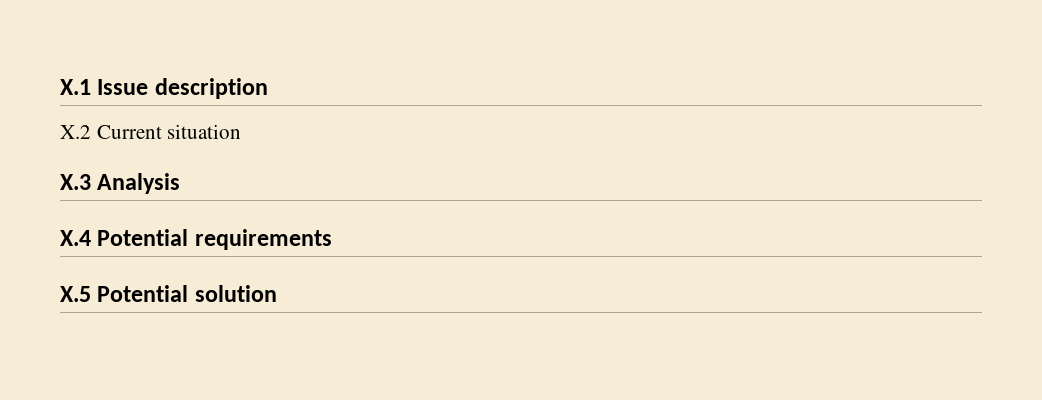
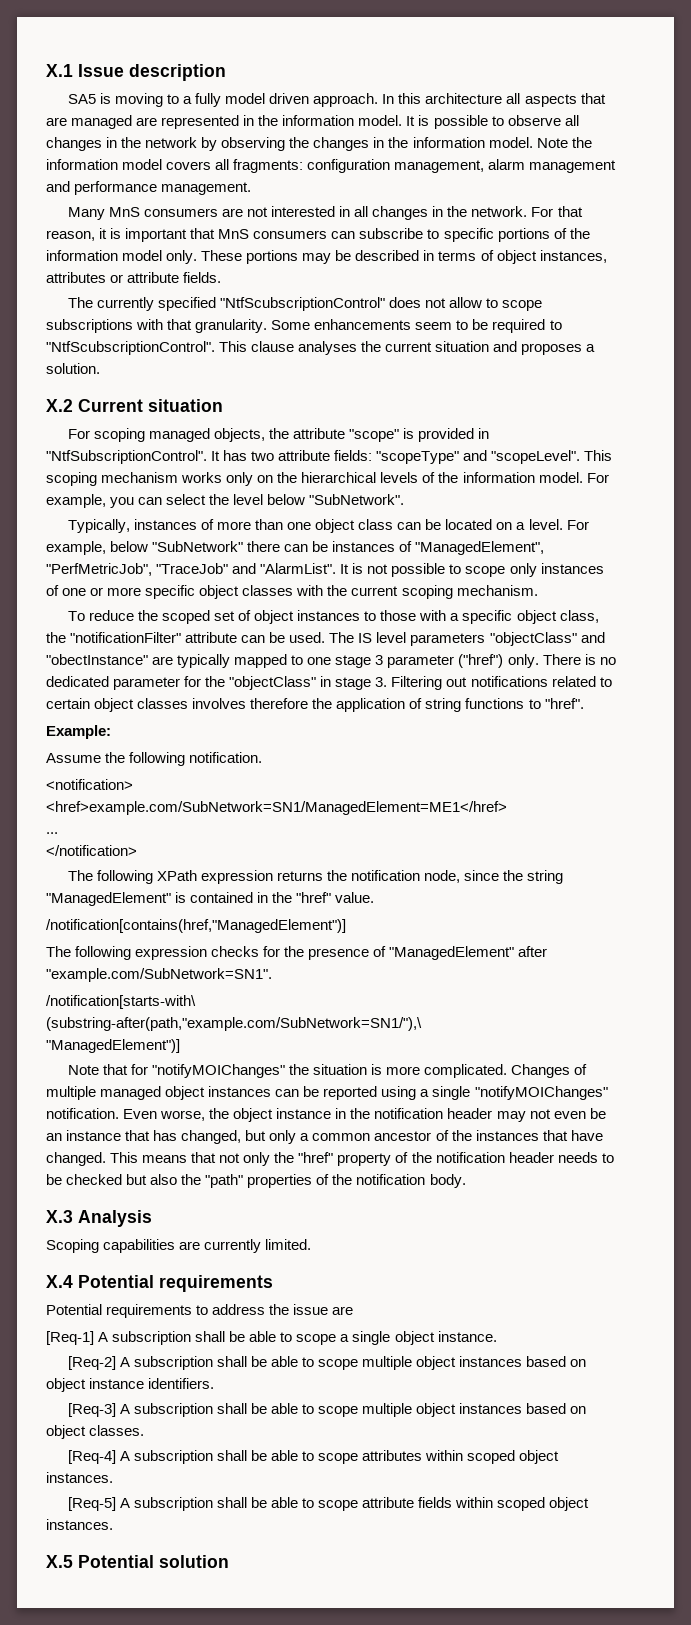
[60,124,242,139] [60,173,181,194] [60,229,332,250] X.2 Current situation // X.3 Analysis // X.4 Potential requirements -> [67,93,606,107] [46,115,579,129] [46,137,592,151] [46,159,617,173] [46,181,252,195] [67,206,583,220] [46,228,590,242] [46,250,607,264] [46,272,222,283] [67,297,543,311] [46,319,562,333] [46,341,596,355] [46,363,100,374] [46,399,223,412] [67,428,490,442] [46,450,613,464] [46,472,609,486] [46,494,405,508] [67,519,589,533] [46,541,545,555] [46,563,604,577] [46,585,538,599] [67,610,599,624] [46,632,605,646] [46,654,616,668] [46,676,612,690] [46,698,584,712] [46,725,111,739] [46,752,263,766] [46,779,133,790] [46,801,507,815] [46,832,58,834] [46,845,137,856] [67,870,564,884] [46,892,375,906] [46,919,346,933] [46,946,548,960] [46,968,272,982] [46,995,196,1009] [46,1017,422,1031] [46,1039,180,1053] [67,1064,588,1078] [46,1086,608,1100] [46,1108,606,1122] [46,1130,603,1144] [46,1152,614,1166] [46,1174,466,1188] [46,1210,152,1227] [46,1239,312,1253] [46,1275,273,1292] [46,1304,354,1318] [46,1331,497,1345] [67,1356,587,1370] [46,1378,215,1392] [67,1403,587,1417] [46,1425,145,1439] [67,1450,560,1464] [46,1472,113,1483] [67,1497,590,1511] [46,1519,113,1530] SA5 is moving to a fully model driven approach. In this architecture all aspects that are managed are represented in the information model. It is possible to observe all changes in the network by observing the changes in the information model. Note the information model covers all fragments: configuration management, alarm management and performance management. // Many MnS consumers are not interested in all changes in the network. For that reason, it is important that MnS consumers can subscribe to specific portions of the information model only. These portions may be described in terms of object instances, attributes or attribute fields. // The currently specified "NtfScubscriptionControl" does not allow to scope subscriptions with that granularity. Some enhancements seem to be required to "NtfScubscriptionControl". This clause analyses the current situation and proposes a solution. // X.2 Current situation // For scoping managed objects, the attribute "scope" is provided in "NtfSubscriptionControl". It has two attribute fields: "scopeType" and "scopeLevel". This scoping mechanism works only on the hierarchical levels of the information model. For example, you can select the level below "SubNetwork". // Typically, instances of more than one object class can be located on a level. For example, below "SubNetwork" there can be instances of "ManagedElement", "PerfMetricJob", "TraceJob" and "AlarmList". It is not possible to scope only instances of one or more specific object classes with the current scoping mechanism. // To reduce the scoped set of object instances to those with a specific object class, the "notificationFilter" attribute can be used. The IS level parameters "objectClass" and "obectInstance" are typically mapped to one stage 3 parameter ("href") only. There is no dedicated parameter for the "objectClass" in stage 3. Filtering out notifications related to certain object classes involves therefore the application of string functions to "href". // Example: // Assume the following notification. // <notification> // <href>example.com/SubNetwork=SN1/ManagedElement=ME1</href> // ... // </notification> // The following XPath expression returns the notification node, since the string "ManagedElement" is contained in the "href" value. // /notification[contains(href,"ManagedElement")] // The following expression checks for the presence of "ManagedElement" after "example.com/SubNetwork=SN1". // /notification[starts-with\ // (substring-after(path,"example.com/SubNetwork=SN1/"),\ // "ManagedElement")] // Note that for "notifyMOIChanges" the situation is more complicated. Changes of multiple managed object instances can be reported using a single "notifyMOIChanges" notification. Even worse, the object instance in the notification header may not even be an instance that has changed, but only a common ancestor of the instances that have changed. This means that not only the "href" property of the notification header needs to be checked but also the "path" properties of the notification body. // X.3 Analysis // Scoping capabilities are currently limited. // X.4 Potential requirements // Potential requirements to address the issue are // [Req-1] A subscription shall be able to scope a single object instance. // [Req-2] A subscription shall be able to scope multiple object instances based on object instance identifiers. // [Req-3] A subscription shall be able to scope multiple object instances based on object classes. // [Req-4] A subscription shall be able to scope attributes within scoped object instances. // [Req-5] A subscription shall be able to scope attribute fields within scoped object instances.

